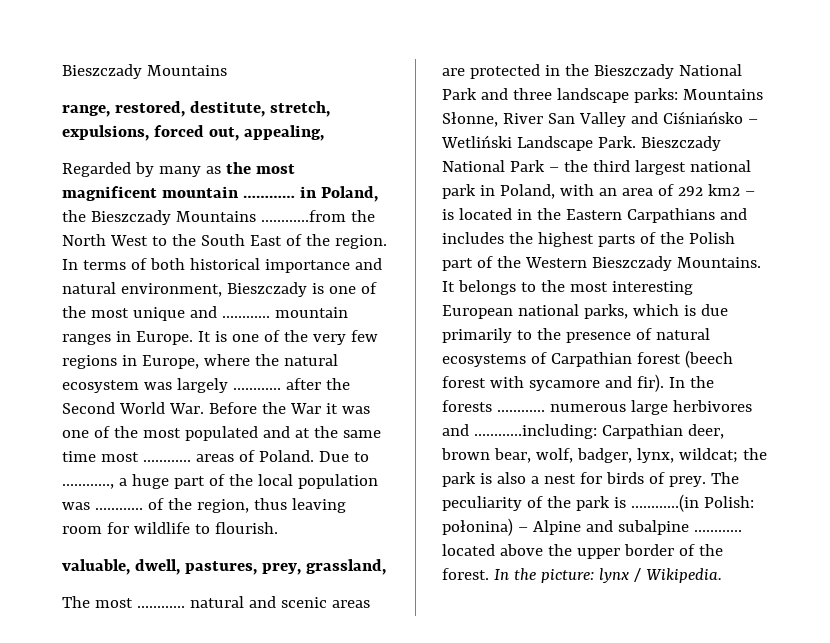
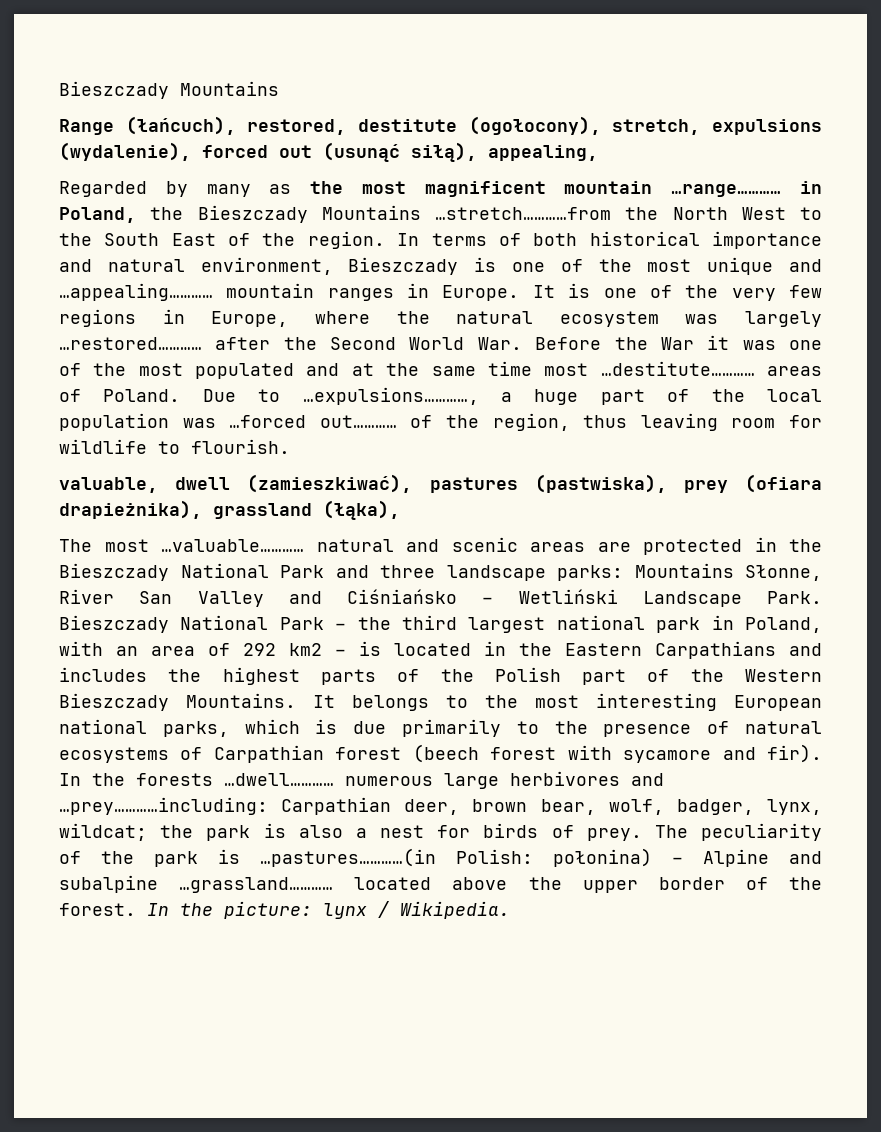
[62,101,330,117] [62,125,239,141] range, restored, destitute, stretch, expulsions, forced out, -> [59,116,822,135] [59,142,477,162] Range (łańcuch), restored, destitute (ogołocony), stretch, expulsions (wydalenie), forced out (usunąć siłą),
[242,195,295,198] ………… -> [671,184,782,197] …range…………
[260,210,346,222] …………from -> [435,207,611,220] …stretch…………from
[221,316,270,318] ………… -> [59,283,213,301] …appealing…………
[232,388,281,390] ………… -> [59,337,202,350] …restored…………
[142,460,191,462] ………… -> [600,361,755,376] …destitute…………
[62,484,114,489] …………, -> [302,387,479,405] …expulsions…………,
[94,508,143,510] ………… -> [229,415,397,428] …forced out…………
[134,559,386,575] dwell, pastures, prey, grassland, -> [175,474,822,493] [59,500,400,520] dwell (zamieszkiwać), pastures (pastwiska), prey (ofiara drapieżnika), grassland (łąka),
[136,606,185,608] ………… -> [161,539,304,552] …valuable…………
[496,410,545,412] ………… -> [224,773,334,786] …dwell…………
[473,424,597,439] …………including: -> [59,797,268,815] …prey…………including:
[630,494,699,512] …………(in -> [260,848,436,867] …pastures…………(in
[693,530,742,532] ………… -> [179,877,334,893] …grassland…………

